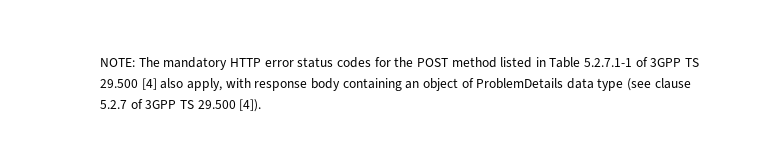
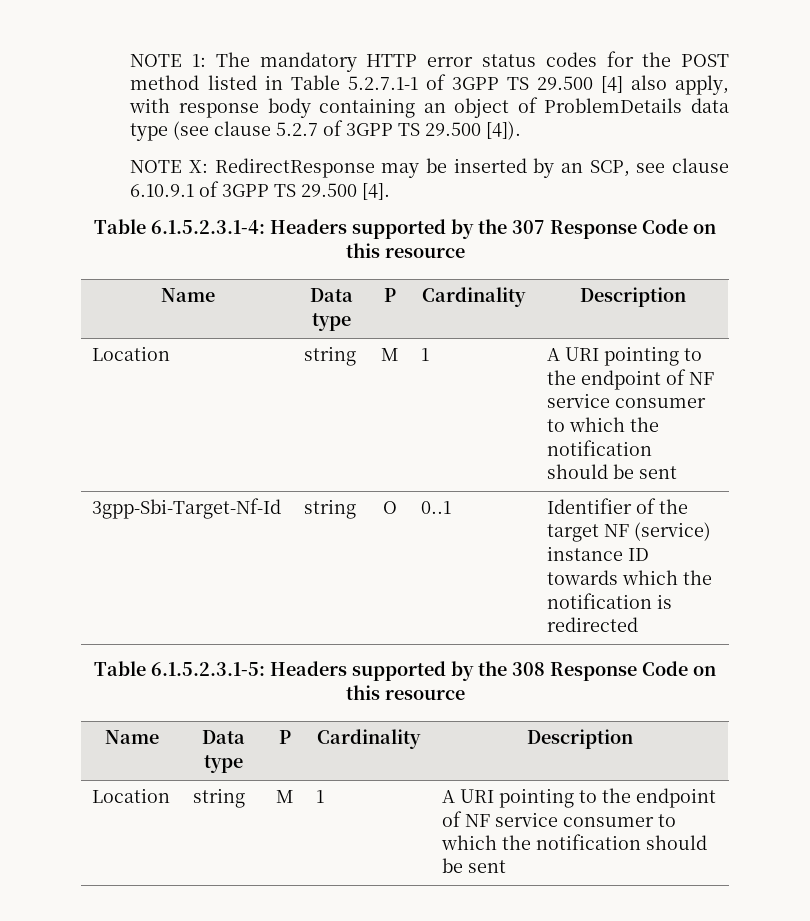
[100,58,136,67] NOTE: -> [130,54,207,67] NOTE 1:
(262, 105) none -> [130,158,729,178] [130,181,391,200] [94,219,716,239] [345,243,465,258] [160,288,215,302] [310,288,353,302] [312,313,351,331] [384,288,396,302] [422,287,526,307] [579,287,686,307] [92,346,171,361] [304,346,357,366] [381,348,399,361] [421,348,430,361] [547,346,703,366] [547,369,715,390] [547,393,707,408] [547,417,660,432] [547,440,653,456] [547,464,678,479] [92,498,282,519] [304,499,357,519] [383,501,397,514] [421,501,452,514] [547,498,689,514] [547,522,712,542] [547,546,650,561] [547,570,713,585] [547,593,673,609] [547,617,639,632] [94,661,716,681] [345,685,465,700] [105,730,159,744] [201,730,245,744] [203,755,243,773] [278,730,291,744] [317,729,421,749] [527,729,633,749] [92,788,171,803] [193,788,246,808] [275,790,294,803] [316,790,325,803] [442,788,717,808] [442,811,677,827] [441,834,708,850] [442,858,507,873] // NOTE X: RedirectResponse may be inserted by an SCP, see clause 6.10.9.1 of 3GPP TS 29.500 [4]. // Table 6.1.5.2.3.1-4: Headers supported by the 307 Response Code on this resource // Name | Data type | P | Cardinality | Description // Location | string | M | 1 | A URI pointing to the endpoint of NF service consumer to which the notification should be sent // 3gpp-Sbi-Target-Nf-Id | string | O | 0..1 | Identifier of the target NF (service) instance ID towards which the notification is redirected // Table 6.1.5.2.3.1-5: Headers supported by the 308 Response Code on this resource // Name | Data type | P | Cardinality | Description // Location | string | M | 1 | A URI pointing to the endpoint of NF service consumer to which the notification should be sent

